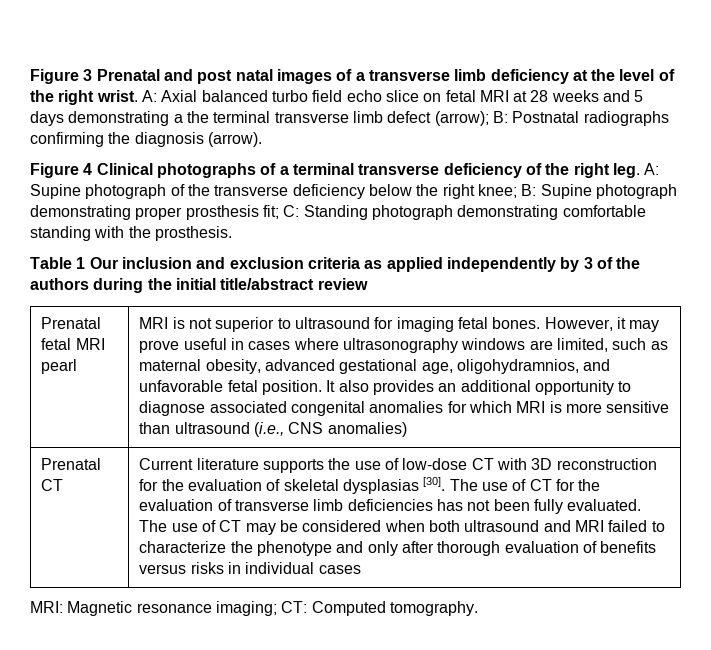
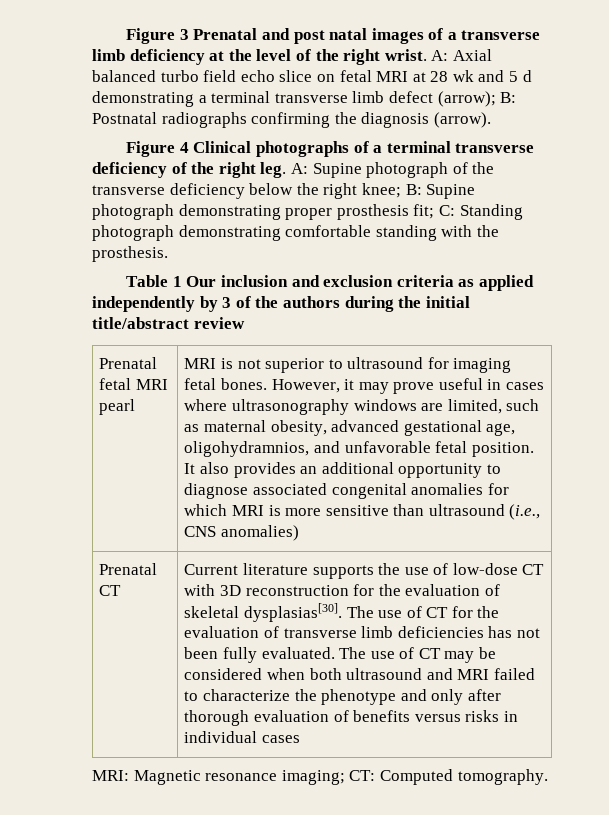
[551,90,599,102] weeks -> [452,70,474,82] wk
[30,111,64,126] days -> [522,70,532,82] d
[186,111,209,123] the -> (207, 99) none
[342,477,446,494] dysplasias [30]. -> [243,603,342,622] dysplasias[30].

